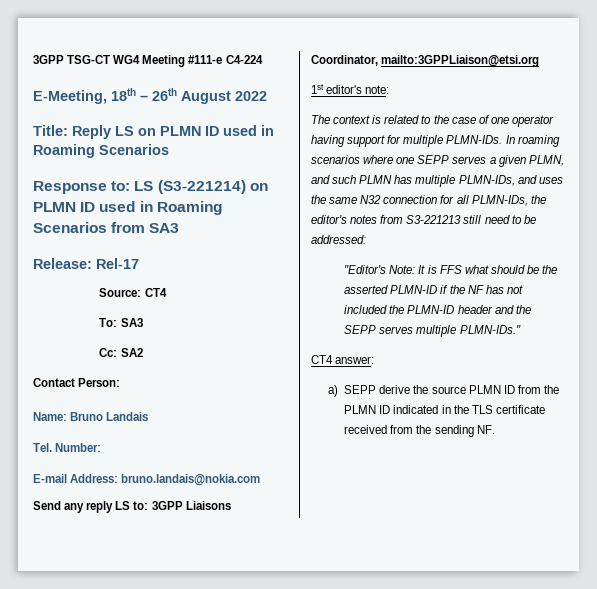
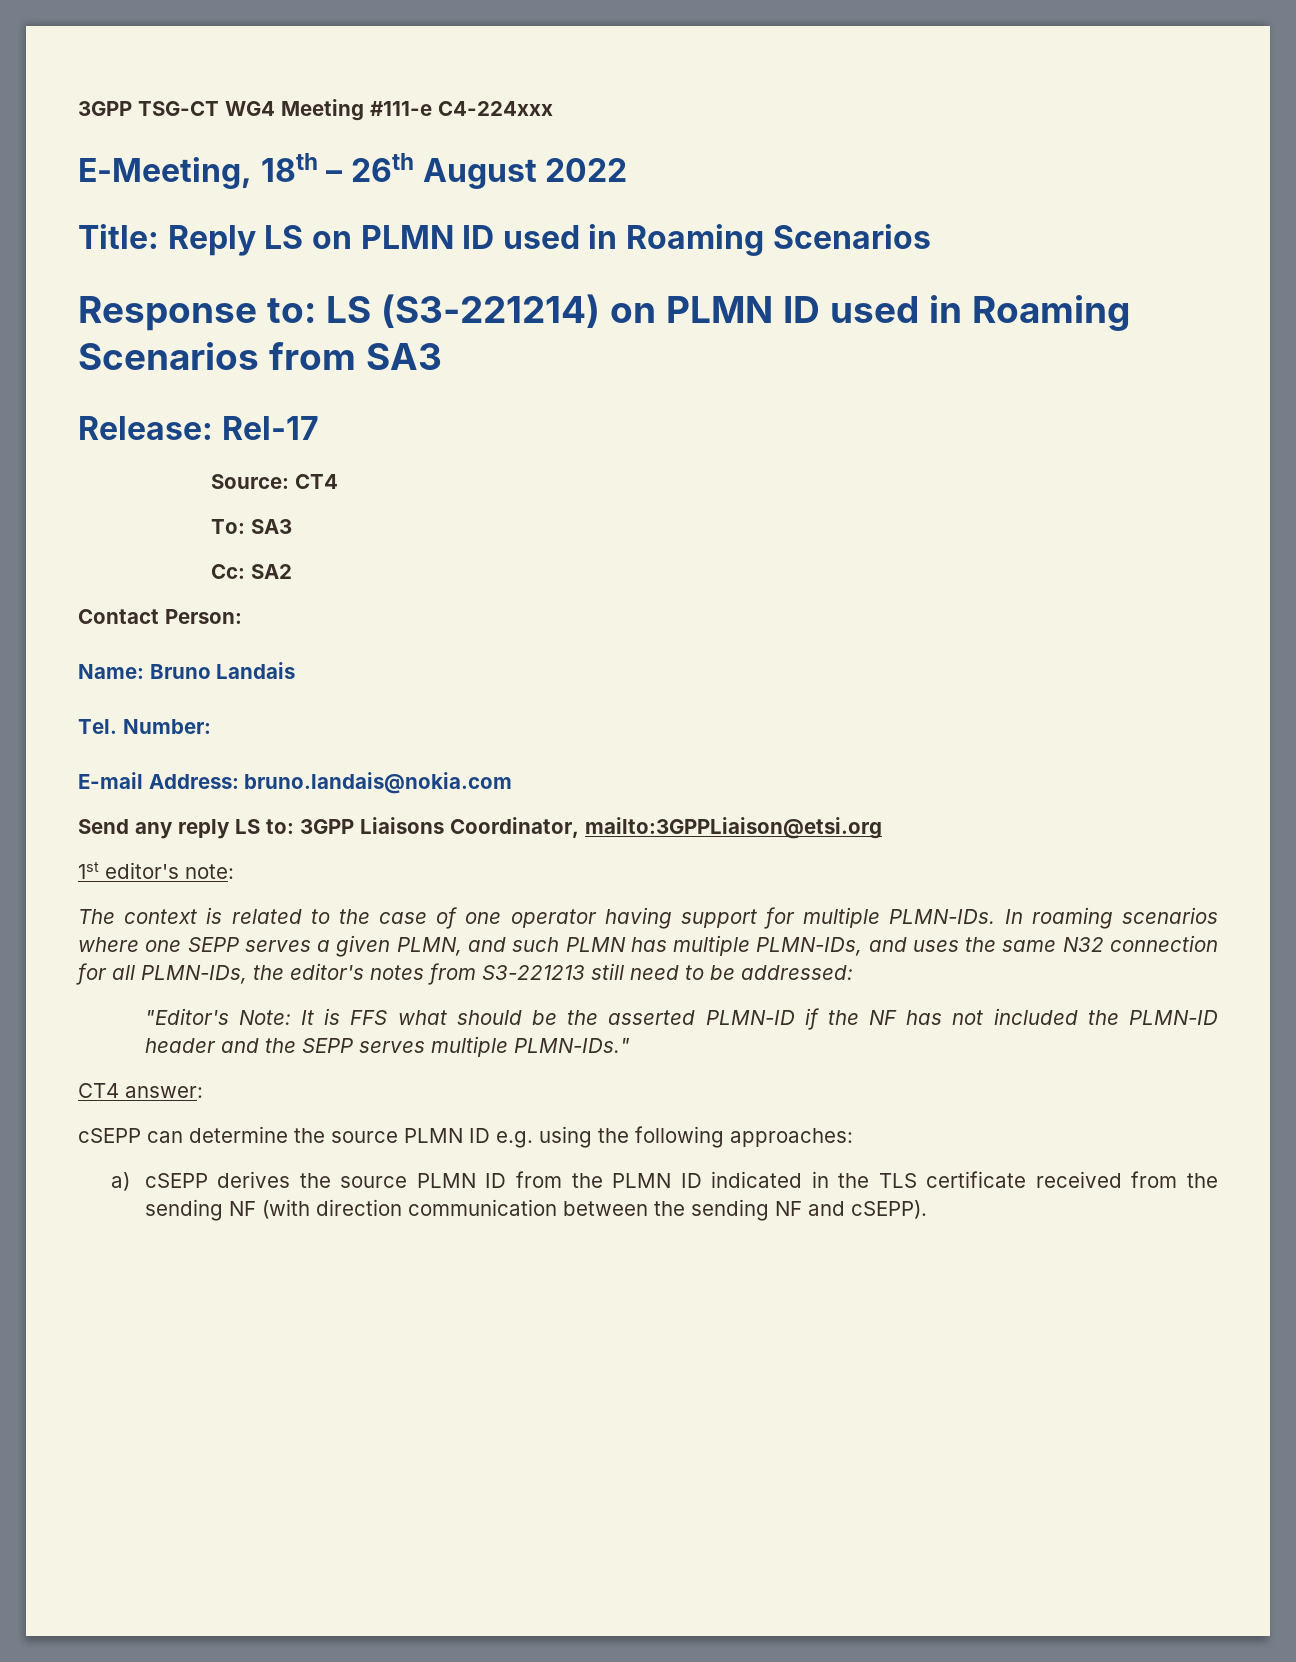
[225,55,263,64] C4-224 -> [438,101,553,116] C4-224xxx
(375, 360) none -> [78,1126,853,1148] // cSEPP can determine the source PLMN ID e.g. using the following approaches:
[344,385,411,394] SEPP derive -> [144,1171,291,1188] cSEPP derives
[476,425,495,434] NF. -> [228,1199,927,1221] NF (with direction communication between the sending NF and cSEPP).

